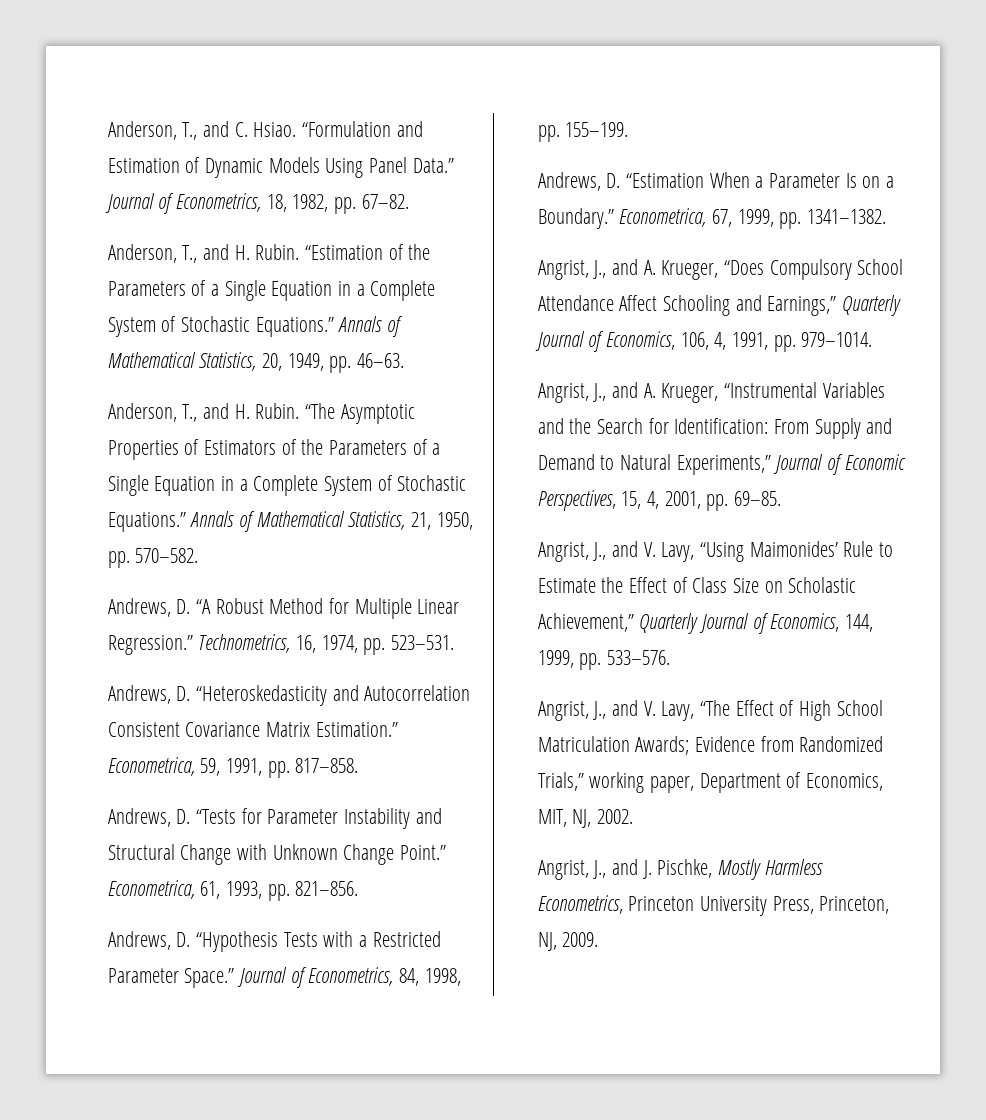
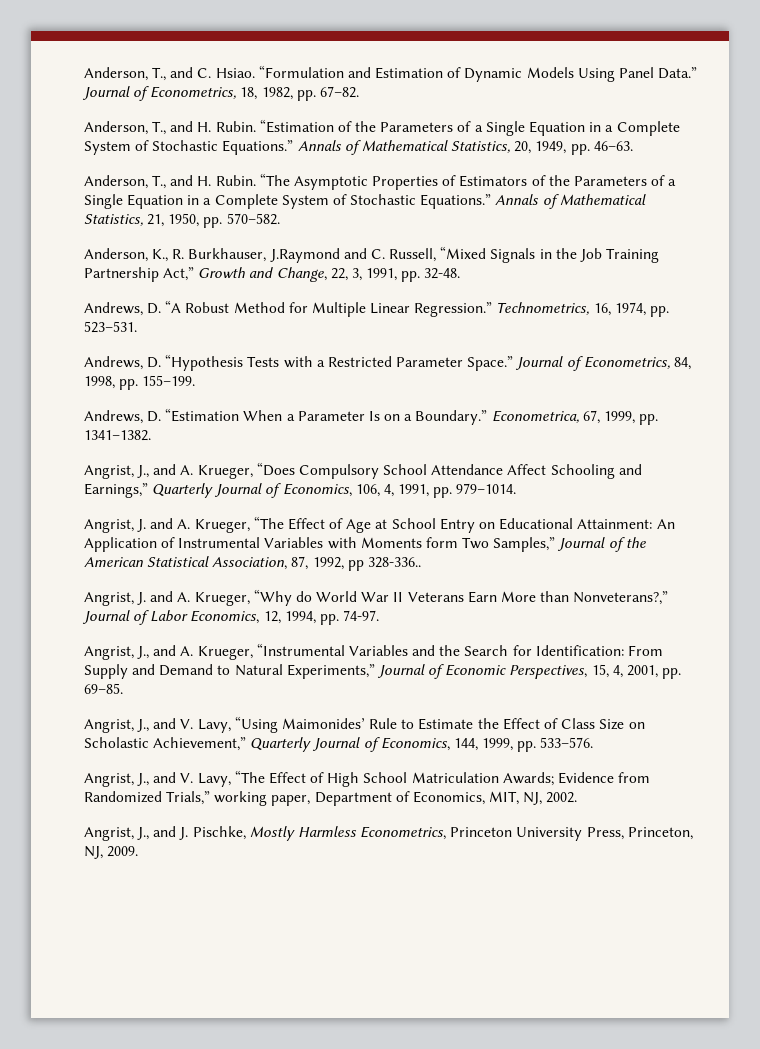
(199, 555) none -> [83,246,660,263] [83,267,461,282] // Anderson, K., R. Burkhauser, J.Raymond and C. Russell, “Mixed Signals in the Job Training Partnership Act,” Growth and Change, 22, 3, 1991, pp. 32-48.
[107,685,471,706] [107,722,398,737] [107,757,359,778] [107,808,442,829] [107,844,446,865] [107,880,359,901] // Andrews, D. “Heteroskedasticity and Autocorrelation Consistent Covariance Matrix Estimation.” Econometrica, 59, 1991, pp. 817–858. // Andrews, D. “Tests for Parameter Instability and Structural Change with Unknown Change Point.” Econometrica, 61, 1993, pp. 821–856. -> (137, 327) none
(873, 339) none -> [83,516,675,533] [83,537,646,552] [83,556,421,571] [83,589,669,606] [81,610,380,625] // Angrist, J. and A. Krueger, “The Effect of Age at School Entry on Educational Attainment: An Application of Instrumental Variables with Moments form Two Samples,” Journal of the American Statistical Association, 87, 1992, pp 328-336.. // Angrist, J. and A. Krueger, “Why do World War II Veterans Earn More than Nonveterans?,” Journal of Labor Economics, 12, 1994, pp. 74-97.

